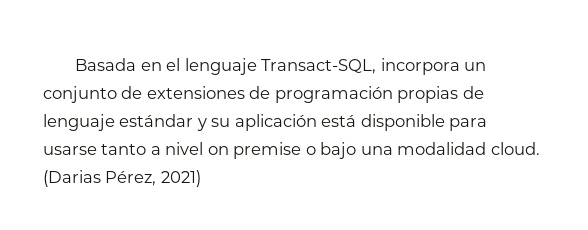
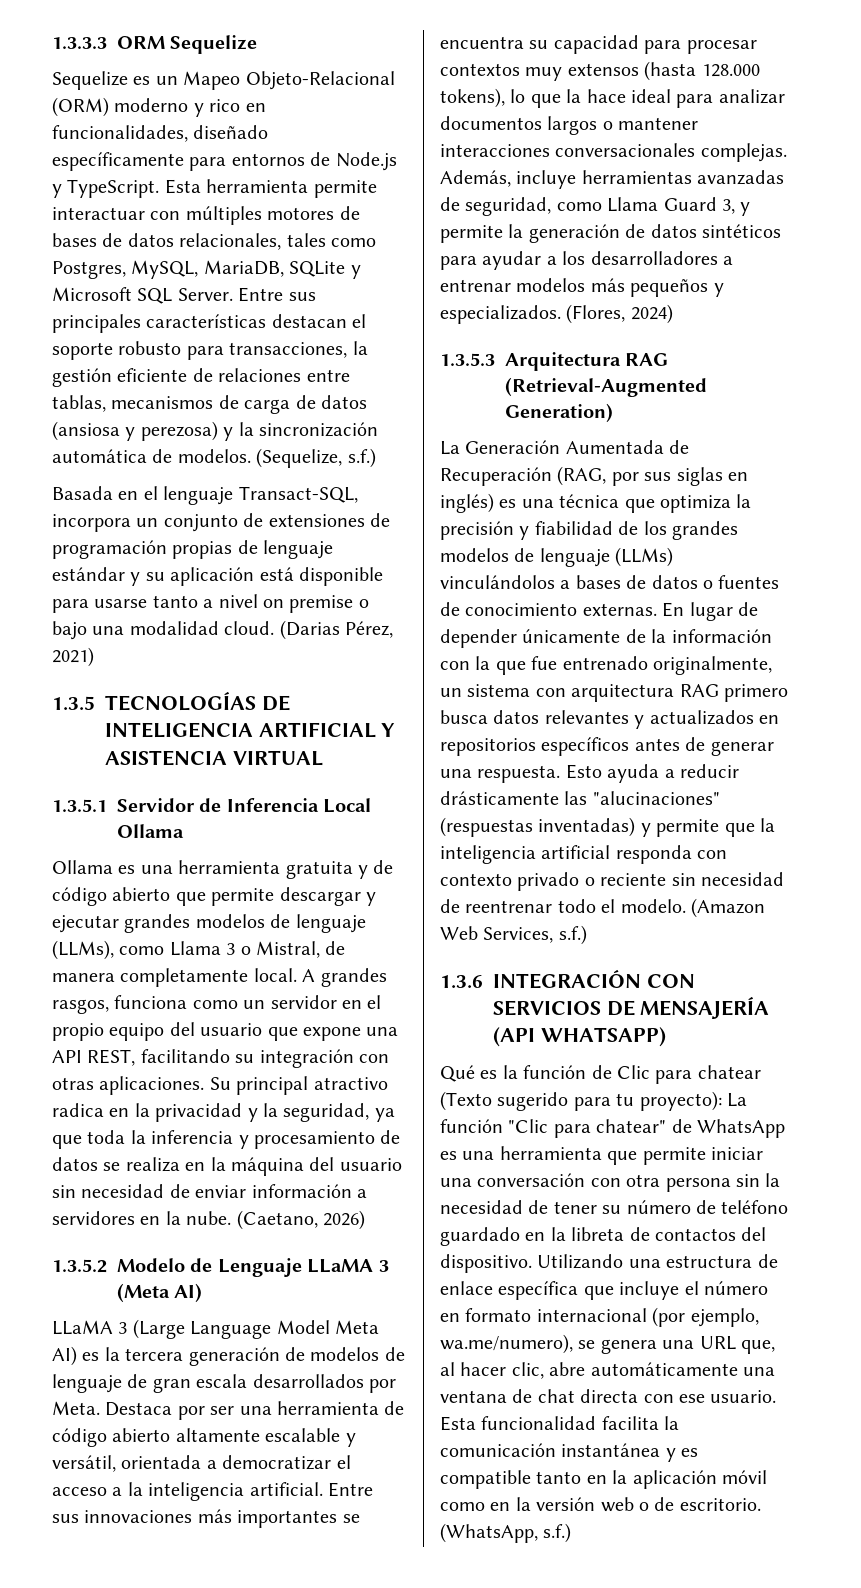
(75, 64) none -> [52,35,258,54] [52,71,395,90] [52,97,266,117] [52,125,269,142] [52,152,397,171] [52,179,377,198] [52,206,360,225] [52,233,376,250] [52,260,361,279] [52,287,316,304] [52,314,367,333] [52,341,368,360] [52,368,350,387] [52,395,367,414] [52,421,378,441] [52,448,376,468] 1.3.3.3 ORM Sequelize // Sequelize es un Mapeo Objeto-Relacional (ORM) moderno y rico en funcionalidades, diseñado específicamente para entornos de Node.js y TypeScript. Esta herramienta permite interactuar con múltiples motores de bases de datos relacionales, tales como Postgres, MySQL, MariaDB, SQLite y Microsoft SQL Server. Entre sus principales características destacan el soporte robusto para transacciones, la gestión eficiente de relaciones entre tablas, mecanismos de carga de datos (ansiosa y perezosa) y la sincronización automática de modelos. (Sequelize, s.f.) //
(201, 178) none -> [52,691,290,711] [105,722,396,738] [105,750,323,766] [52,798,372,813] [117,824,184,838] [52,860,394,879] [52,887,376,906] [52,914,366,933] [52,940,346,960] [52,968,387,987] [52,995,382,1014] [52,1022,399,1041] [52,1049,389,1068] [52,1076,388,1095] [52,1103,395,1122] [52,1130,401,1149] [52,1157,402,1176] [52,1184,367,1198] [52,1210,365,1230] [52,1258,389,1277] [117,1283,203,1303] [52,1319,379,1339] [52,1346,405,1366] [52,1374,396,1393] [52,1401,405,1420] [52,1428,356,1447] [52,1455,351,1472] [52,1482,373,1501] [52,1509,360,1528] [440,35,757,54] [440,61,760,81] [440,88,785,108] [440,116,699,135] [440,143,787,162] [440,170,785,189] [440,197,751,216] [440,224,781,243] [440,251,733,270] [440,278,724,297] [440,304,673,324] [440,352,669,371] [505,377,707,397] [505,403,613,423] [440,440,690,455] [440,466,748,486] [440,493,752,513] [440,521,738,540] [440,547,674,567] [440,575,780,589] [440,602,758,621] [440,629,772,648] [440,656,772,675] [440,684,788,702] [440,710,779,729] [440,737,774,756] [440,764,739,783] [440,791,720,805] [440,817,775,837] [440,845,728,864] [440,872,784,891] [440,898,765,918] [440,925,587,945] [440,969,695,989] [493,996,770,1019] [493,1027,666,1047] [440,1065,761,1084] [440,1091,747,1111] [440,1119,785,1138] [440,1146,763,1165] [440,1173,781,1192] [440,1200,789,1214] [440,1227,767,1246] [440,1254,778,1273] [440,1281,768,1300] [440,1307,759,1327] [440,1334,775,1354] [440,1362,775,1379] [440,1389,777,1403] [440,1416,680,1431] [440,1443,699,1462] [440,1470,767,1489] [440,1497,761,1512] [440,1523,572,1543] // 1.3.5 TECNOLOGÍAS DE INTELIGENCIA ARTIFICIAL Y ASISTENCIA VIRTUAL // 1.3.5.1 Servidor de Inferencia Local Ollama // Ollama es una herramienta gratuita y de código abierto que permite descargar y ejecutar grandes modelos de lenguaje (LLMs), como Llama 3 o Mistral, de manera completamente local. A grandes rasgos, funciona como un servidor en el propio equipo del usuario que expone una API REST, facilitando su integración con otras aplicaciones. Su principal atractivo radica en la privacidad y la seguridad, ya que toda la inferencia y procesamiento de datos se realiza en la máquina del usuario sin necesidad de enviar información a servidores en la nube. (Caetano, 2026) // 1.3.5.2 Modelo de Lenguaje LLaMA 3 (Meta AI) // LLaMA 3 (Large Language Model Meta AI) es la tercera generación de modelos de lenguaje de gran escala desarrollados por Meta. Destaca por ser una herramienta de código abierto altamente escalable y versátil, orientada a democratizar el acceso a la inteligencia artificial. Entre sus innovaciones más importantes se encuentra su capacidad para procesar contextos muy extensos (hasta 128.000 tokens), lo que la hace ideal para analizar documentos largos o mantener interacciones conversacionales complejas. Además, incluye herramientas avanzadas de seguridad, como Llama Guard 3, y permite la generación de datos sintéticos para ayudar a los desarrolladores a entrenar modelos más pequeños y especializados. (Flores, 2024) // 1.3.5.3 Arquitectura RAG (Retrieval-Augmented Generation) // La Generación Aumentada de Recuperación (RAG, por sus siglas en inglés) es una técnica que optimiza la precisión y fiabilidad de los grandes modelos de lenguaje (LLMs) vinculándolos a bases de datos o fuentes de conocimiento externas. En lugar de depender únicamente de la información con la que fue entrenado originalmente, un sistema con arquitectura RAG primero busca datos relevantes y actualizados en repositorios específicos antes de generar una respuesta. Esto ayuda a reducir drásticamente las "alucinaciones" (respuestas inventadas) y permite que la inteligencia artificial responda con contexto privado o reciente sin necesidad de reentrenar todo el modelo. (Amazon Web Services, s.f.) // 1.3.6 INTEGRACIÓN CON SERVICIOS DE MENSAJERÍA (API WHATSAPP) // Qué es la función de Clic para chatear (Texto sugerido para tu proyecto): La función "Clic para chatear" de WhatsApp es una herramienta que permite iniciar una conversación con otra persona sin la necesidad de tener su número de teléfono guardado en la libreta de contactos del dispositivo. Utilizando una estructura de enlace específica que incluye el número en formato internacional (por ejemplo, wa.me/numero), se genera una URL que, al hacer clic, abre automáticamente una ventana de chat directa con ese usuario. Esta funcionalidad facilita la comunicación instantánea y es compatible tanto en la aplicación móvil como en la versión web o de escritorio. (WhatsApp, s.f.)

